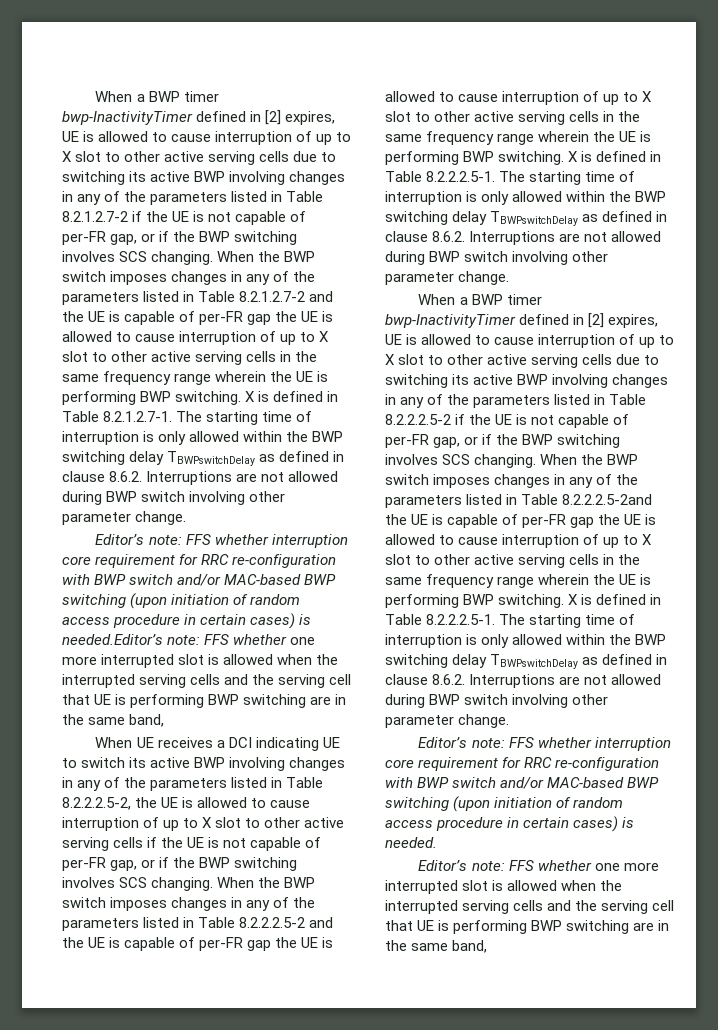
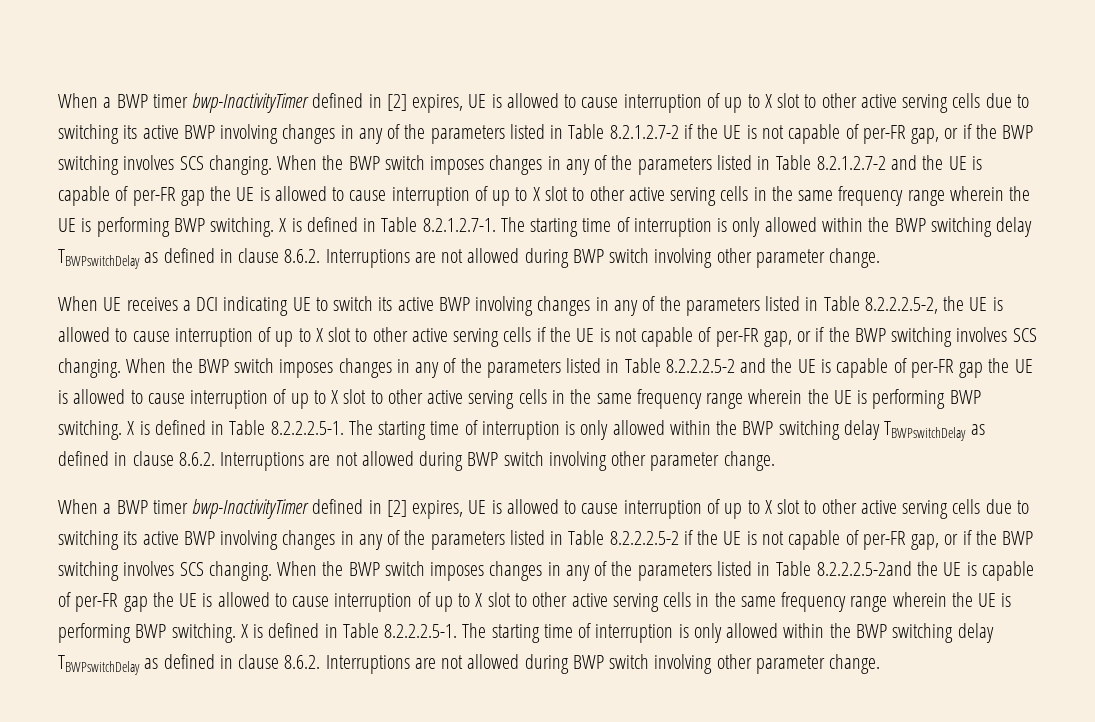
[95,534,348,548] [62,554,337,568] [62,574,337,586] [62,593,301,609] [62,613,312,629] [62,634,316,645] [62,654,339,668] [62,674,352,688] [62,694,347,708] [62,714,165,727] // Editor’s note: FFS whether interruption core requirement for RRC re-configuration with BWP switch and/or MAC-based BWP switching (upon initiation of random access procedure in certain cases) is needed.Editor’s note: FFS whether one more interrupted slot is allowed when the interrupted serving cells and the serving cell that UE is performing BWP switching are in the same band, -> (881, 258) none
[418,737,671,751] [385,757,660,771] [385,777,660,789] [385,796,624,812] [385,816,635,832] [385,837,437,848] [418,860,659,871] [385,880,623,894] [385,900,675,914] [385,920,670,934] [385,940,488,953] // Editor’s note: FFS whether interruption core requirement for RRC re-configuration with BWP switch and/or MAC-based BWP switching (upon initiation of random access procedure in certain cases) is needed. // Editor’s note: FFS whether one more interrupted slot is allowed when the interrupted serving cells and the serving cell that UE is performing BWP switching are in the same band, -> (881, 664) none

